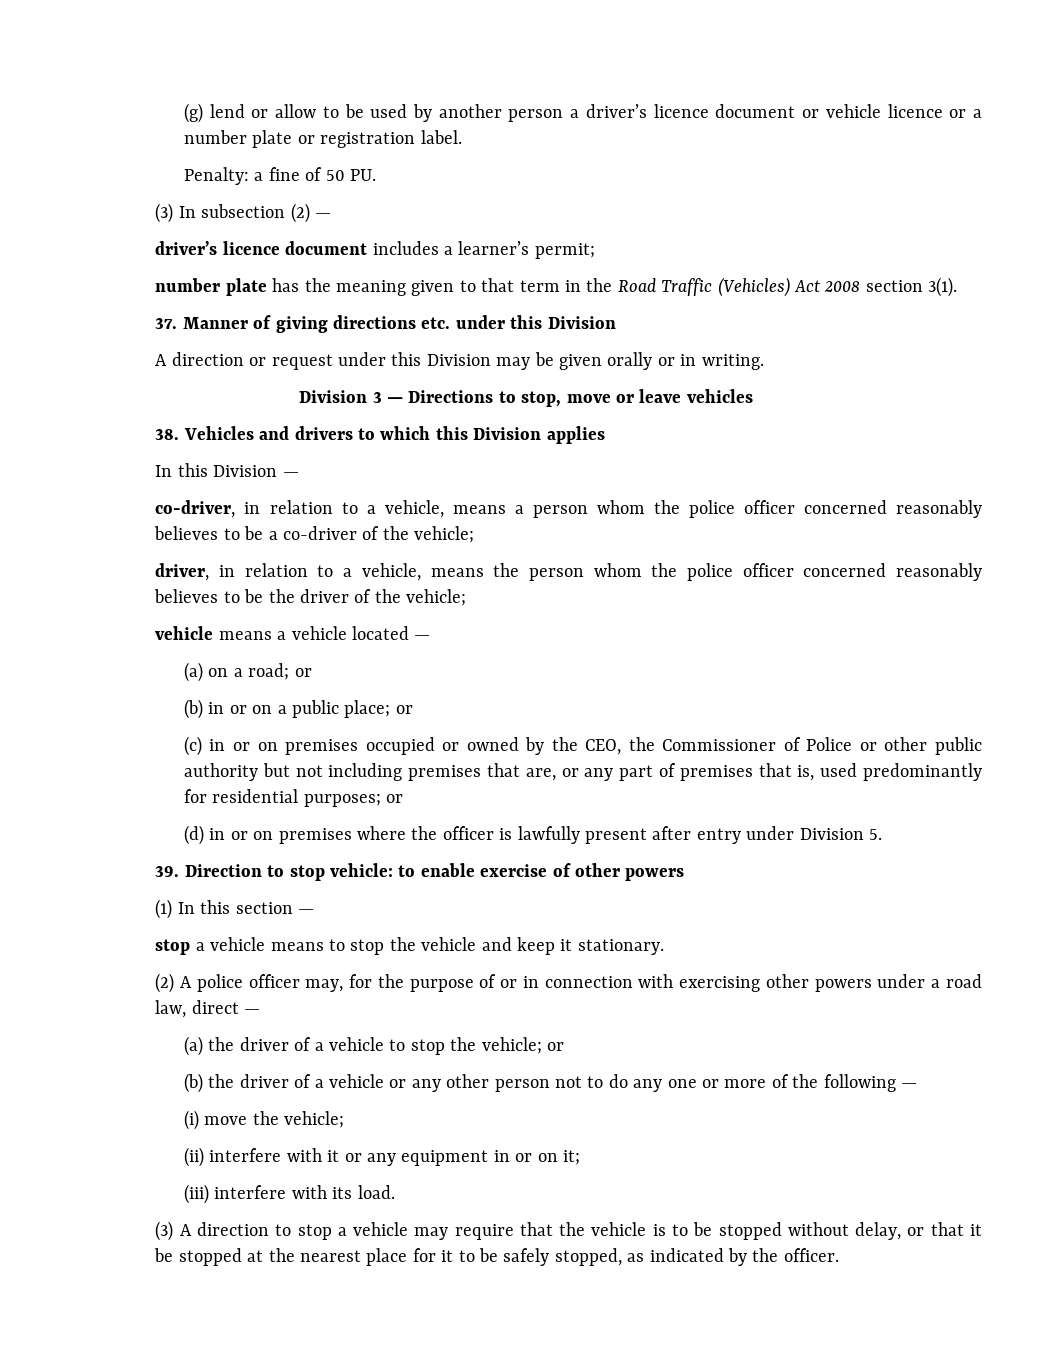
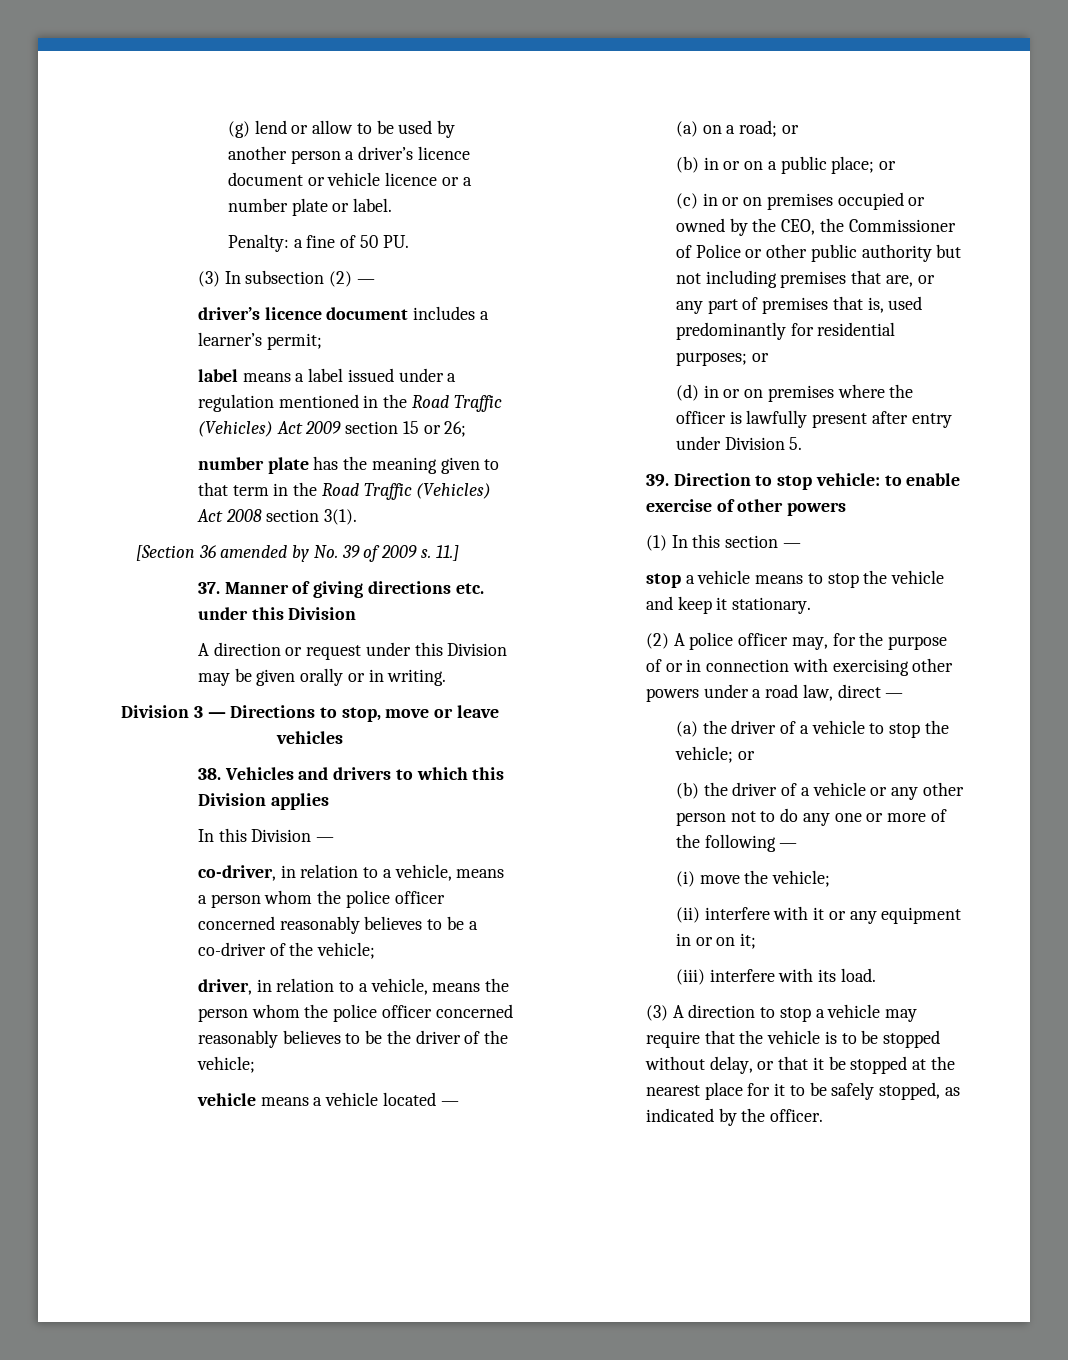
[320,132,416,148] registration -> (350, 207) none
(595, 251) none -> [197,368,457,382] [197,394,502,412] [197,421,467,437] // label means a label issued under a regulation mentioned in the Road Traffic (Vehicles) Act 2009 section 15 or 26;
(958, 287) none -> [135,545,459,562] // [Section 36 amended by No. 39 of 2009 s. 11.]

